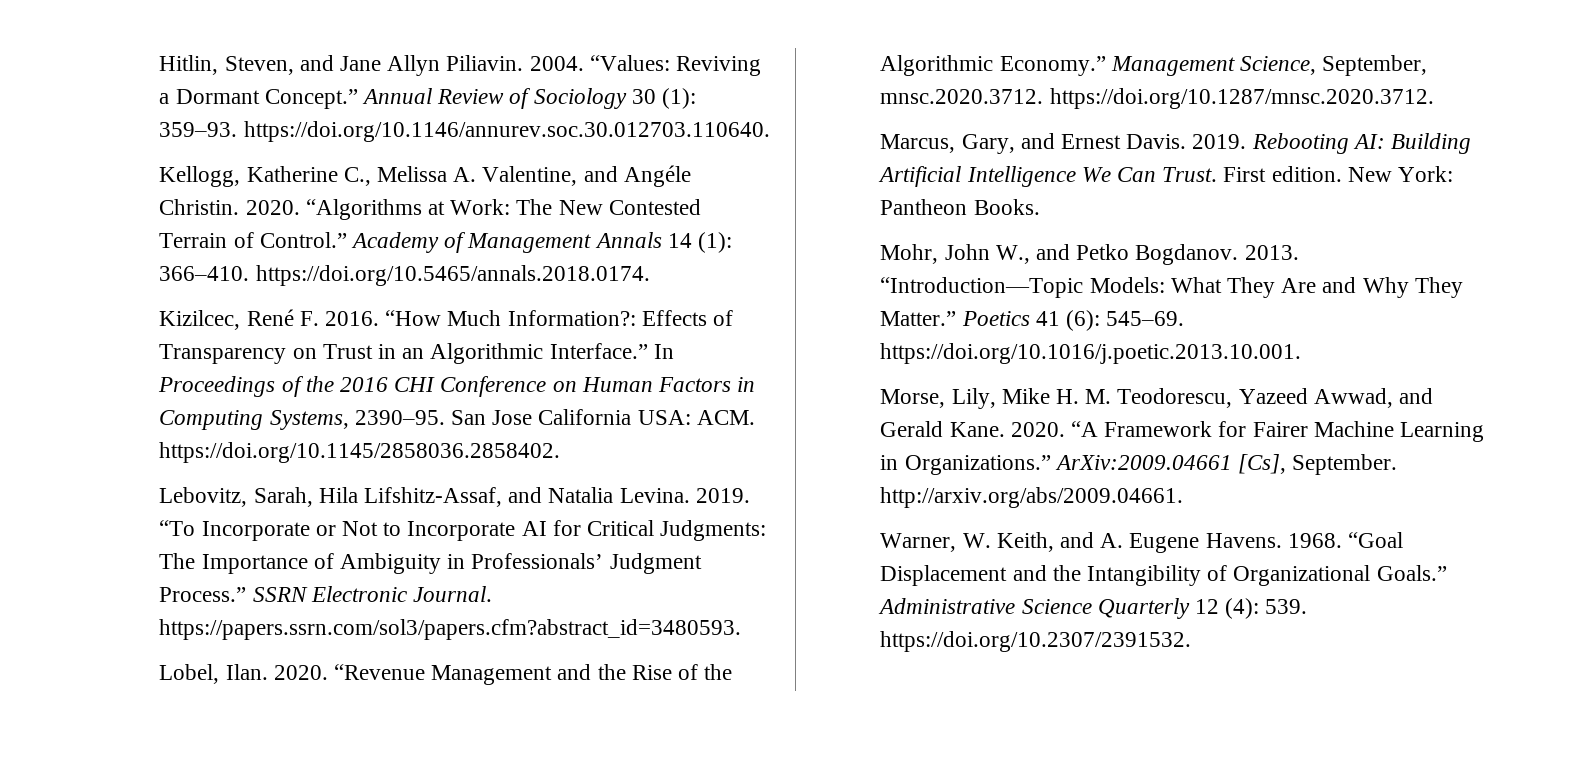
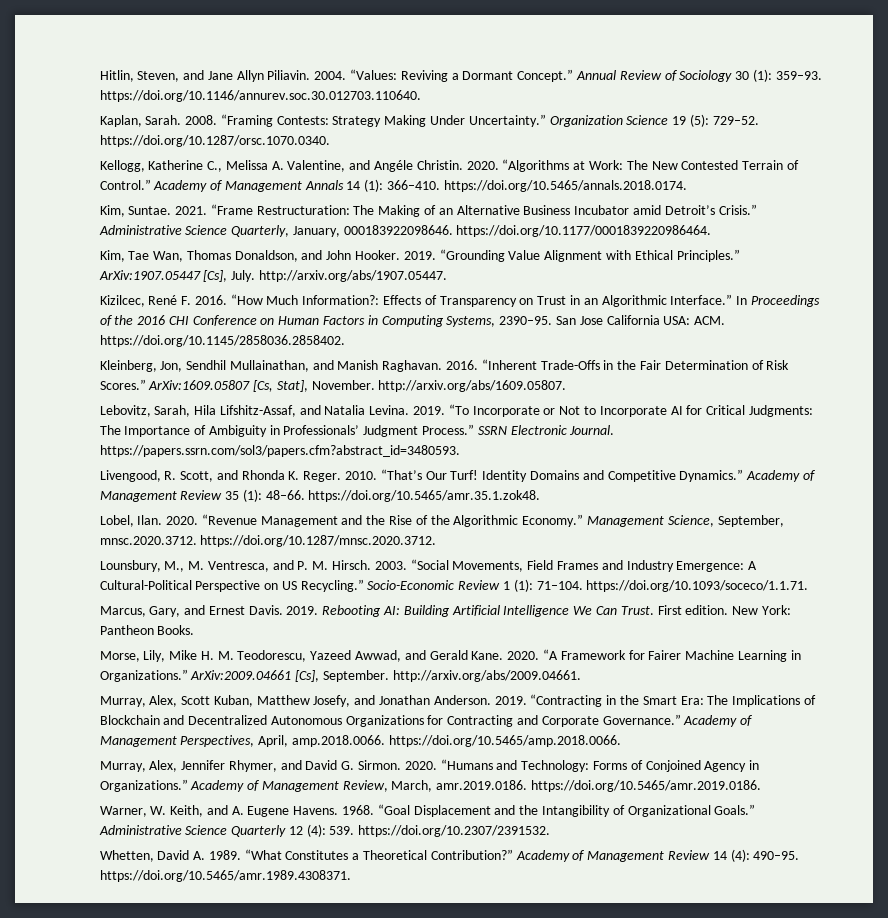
(770, 131) none -> [99,114,759,127] [99,135,330,147] // Kaplan, Sarah. 2008. “Framing Contests: Strategy Making Under Uncertainty.” Organization Science 19 (5): 729–52. https://doi.org/10.1287/orsc.1070.0340.
(650, 275) none -> [99,204,757,217] [98,225,712,237] [99,249,740,262] [98,270,447,282] // Kim, Suntae. 2021. “Frame Restructuration: The Making of an Alternative Business Incubator amid Detroit’s Crisis.” Administrative Science Quarterly, January, 000183922098646. https://doi.org/10.1177/0001839220986464. // Kim, Tae Wan, Thomas Donaldson, and John Hooker. 2019. “Grounding Value Alignment with Ethical Principles.” ArXiv:1907.05447 [Cs], July. http://arxiv.org/abs/1907.05447.
(561, 452) none -> [99,359,790,372] [99,379,567,392] // Kleinberg, Jon, Sendhil Mullainathan, and Manish Raghavan. 2016. “Inherent Trade-Offs in the Fair Determination of Risk Scores.” ArXiv:1609.05807 [Cs, Stat], November. http://arxiv.org/abs/1609.05807.
(742, 629) none -> [99,469,815,482] [99,489,541,502] // Livengood, R. Scott, and Rhonda K. Reger. 2010. “That’s Our Turf! Identity Domains and Competitive Dynamics.” Academy of Management Review 35 (1): 48–66. https://doi.org/10.5465/amr.35.1.zok48.
(1434, 98) none -> [99,559,758,572] [99,579,809,592] // Lounsbury, M., M. Ventresca, and P. M. Hirsch. 2003. “Social Movements, Field Frames and Industry Emergence: A Cultural-Political Perspective on US Recycling.” Socio-Economic Review 1 (1): 71–104. https://doi.org/10.1093/soceco/1.1.71.
[880,244,1299,265] [880,277,1463,298] [880,310,1185,331] [880,343,1302,364] // Mohr, John W., and Petko Bogdanov. 2013. “Introduction—Topic Models: What They Are and Why They Matter.” Poetics 41 (6): 545–69. https://doi.org/10.1016/j.poetic.2013.10.001. -> (195, 630) none
(1184, 497) none -> [99,694,816,707] [99,714,753,727] [99,735,621,747] [99,759,760,772] [99,779,762,792] // Murray, Alex, Scott Kuban, Matthew Josefy, and Jonathan Anderson. 2019. “Contracting in the Smart Era: The Implications of Blockchain and Decentralized Autonomous Organizations for Contracting and Corporate Governance.” Academy of Management Perspectives, April, amp.2018.0066. https://doi.org/10.5465/amp.2018.0066. // Murray, Alex, Jennifer Rhymer, and David G. Sirmon. 2020. “Humans and Technology: Forms of Conjoined Agency in Organizations.” Academy of Management Review, March, amr.2019.0186. https://doi.org/10.5465/amr.2019.0186.
(1192, 641) none -> [99,849,800,862] [99,870,351,882] // Whetten, David A. 1989. “What Constitutes a Theoretical Contribution?” Academy of Management Review 14 (4): 490–95. https://doi.org/10.5465/amr.1989.4308371.

